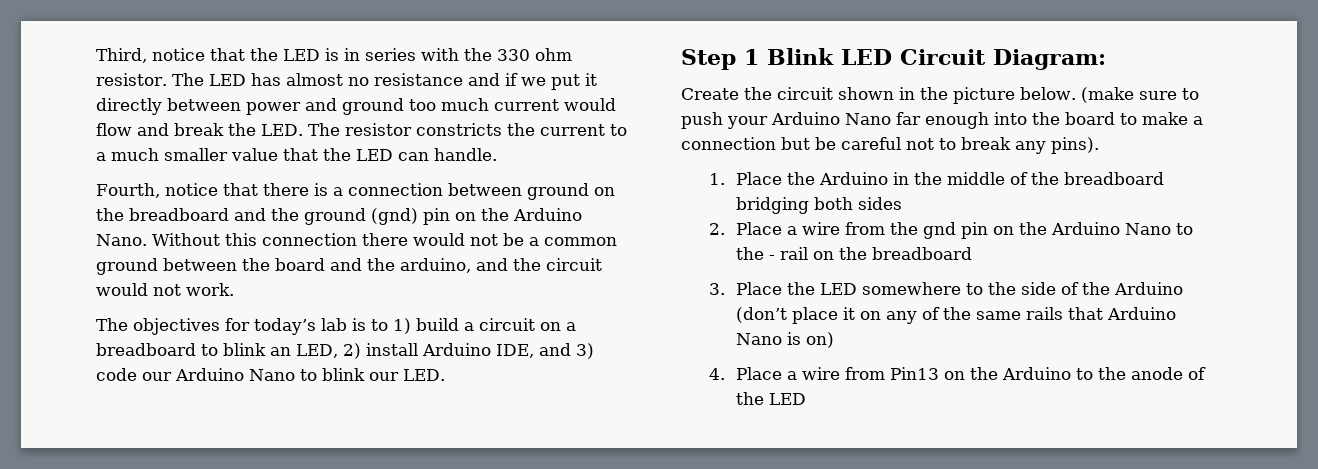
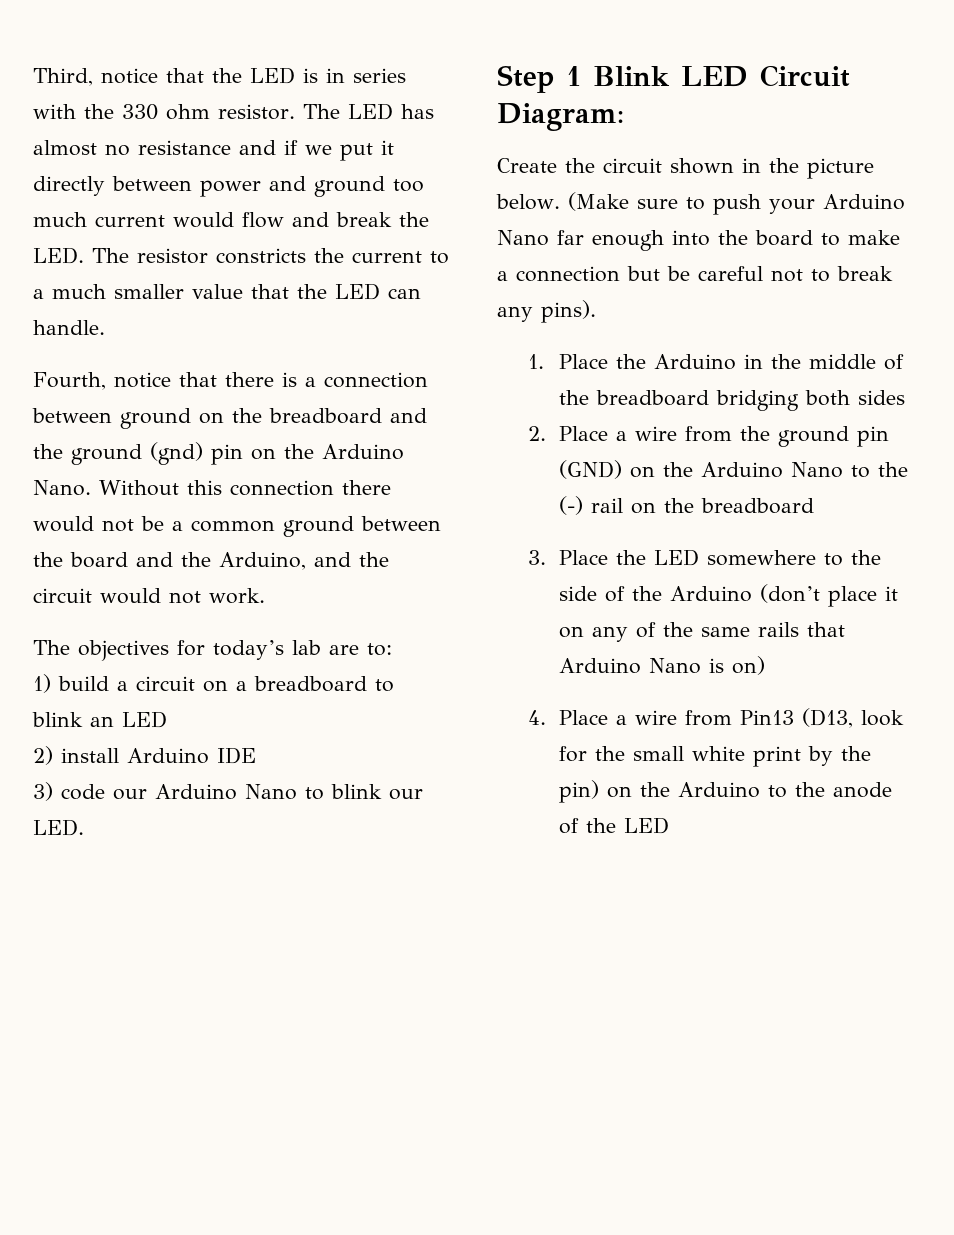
[400,258,471,273] arduino, -> [219,552,306,570] Arduino,
[352,318,388,331] is to -> [329,643,392,656] are to: //
[296,344,338,358] LED, -> [122,711,167,728] LED //
[496,343,571,358] IDE, and -> [217,747,256,764] IDE //
[1080,87,1134,103] (make -> [567,192,629,211] (Make
[923,222,989,239] gnd pin -> [777,426,889,447] [558,460,622,479] ground pin (GND)
[769,255,776,260] - -> [558,496,583,515] (-)
(940, 373) none -> [801,708,904,728] [558,746,871,767] [558,780,599,803] (D13, look for the small white print by the pin)

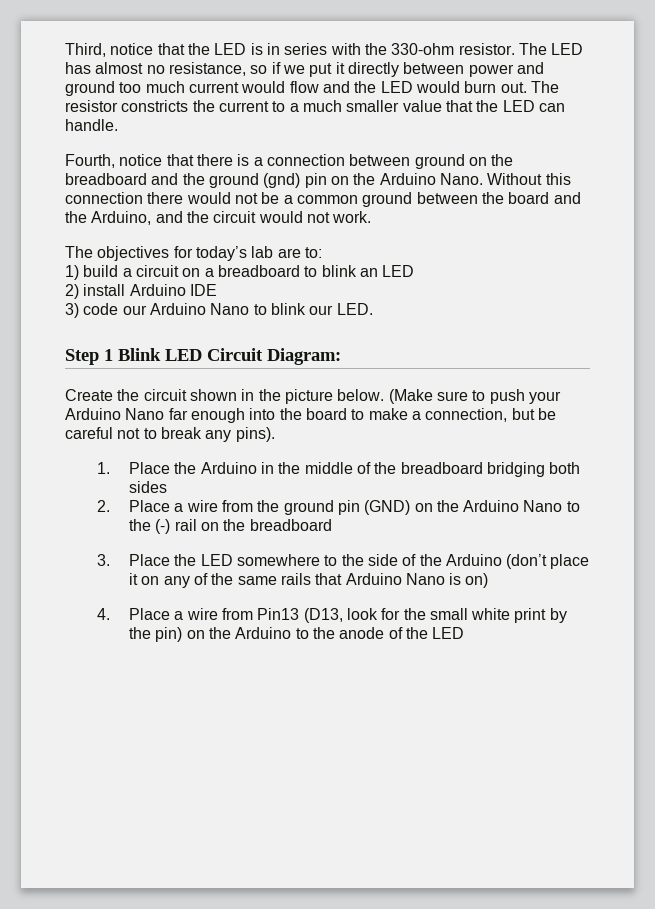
[122,104,210,120] 330 ohm -> [391,43,455,55] 330-ohm
[138,140,276,155] resistance and -> [168,62,268,76] resistance, so
[336,212,429,227] [33,247,84,264] break the LED. -> [354,81,527,93] the LED would burn out.
[516,266,620,282] connection -> [425,408,508,422] connection,

